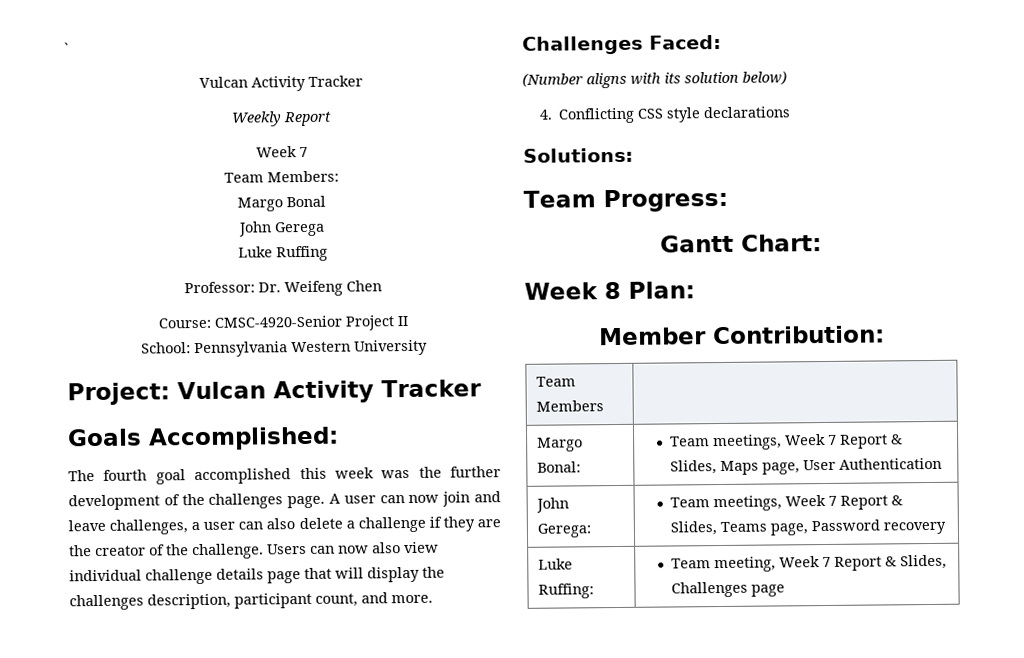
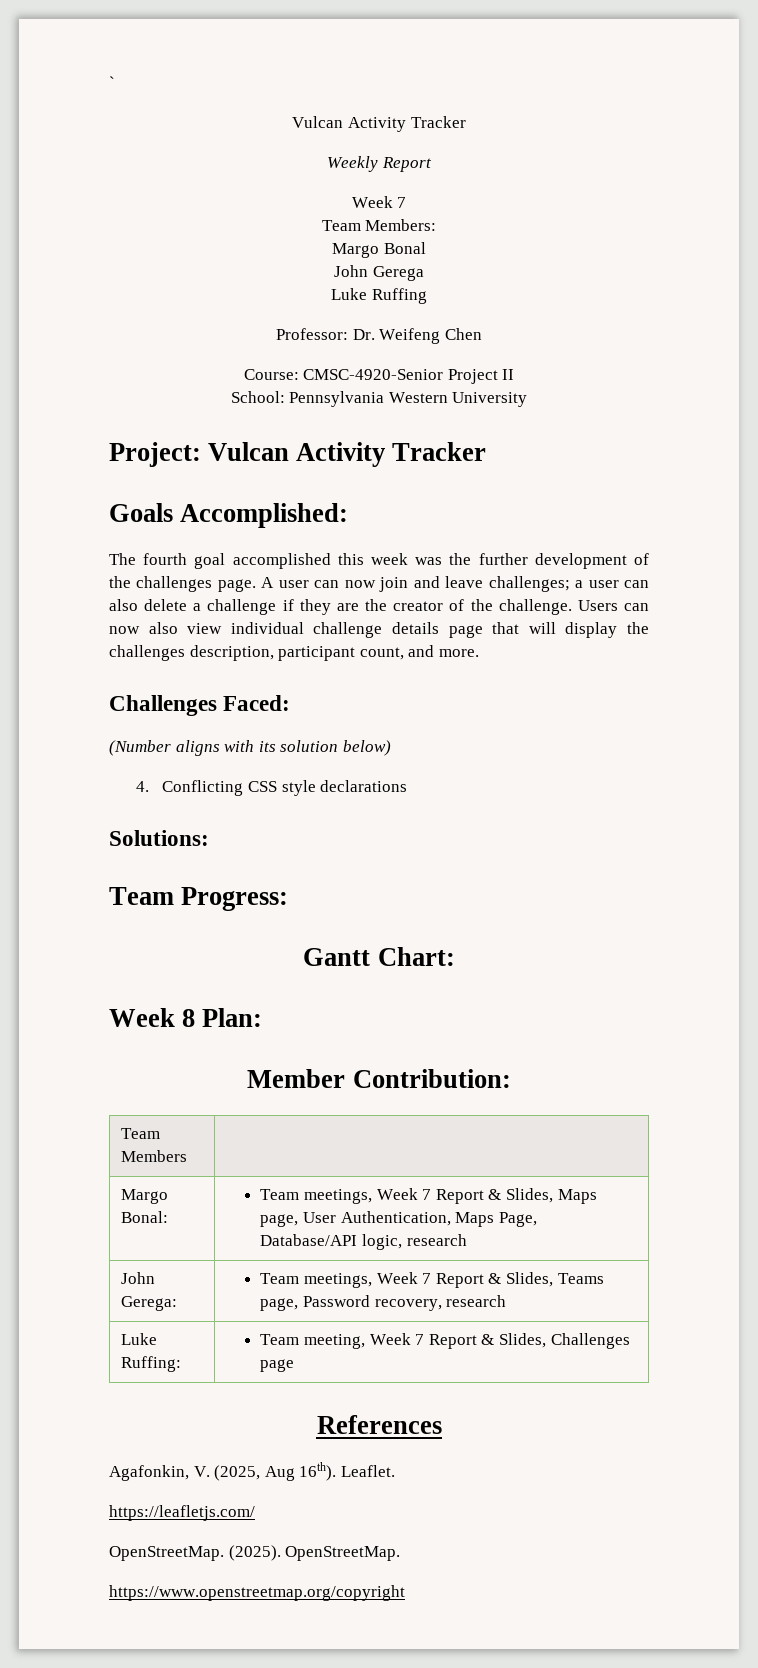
[109,519,189,535] challenges, -> [488,576,570,592] challenges;
[839,457,943,470] Authentication -> [340,1211,537,1227] [260,1234,467,1250] Authentication, Maps Page, Database/API logic, research
[883,521,947,535] recovery -> [374,1295,507,1311] recovery, research
(786, 590) none -> [316,1415,442,1434] [109,1462,395,1481] [109,1505,255,1521] [109,1545,401,1561] [109,1585,405,1601] // References // Agafonkin, V. (2025, Aug 16th). Leaflet. // https://leafletjs.com/ // OpenStreetMap. (2025). OpenStreetMap. // https://www.openstreetmap.org/copyright

